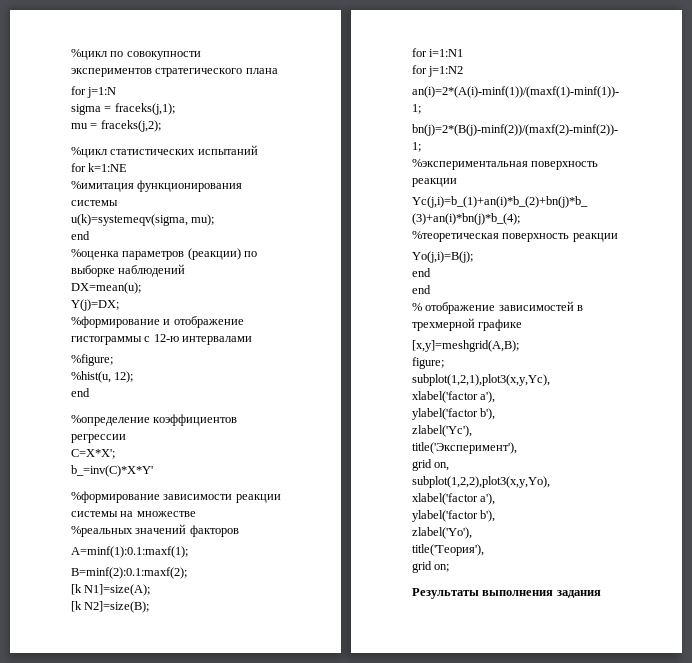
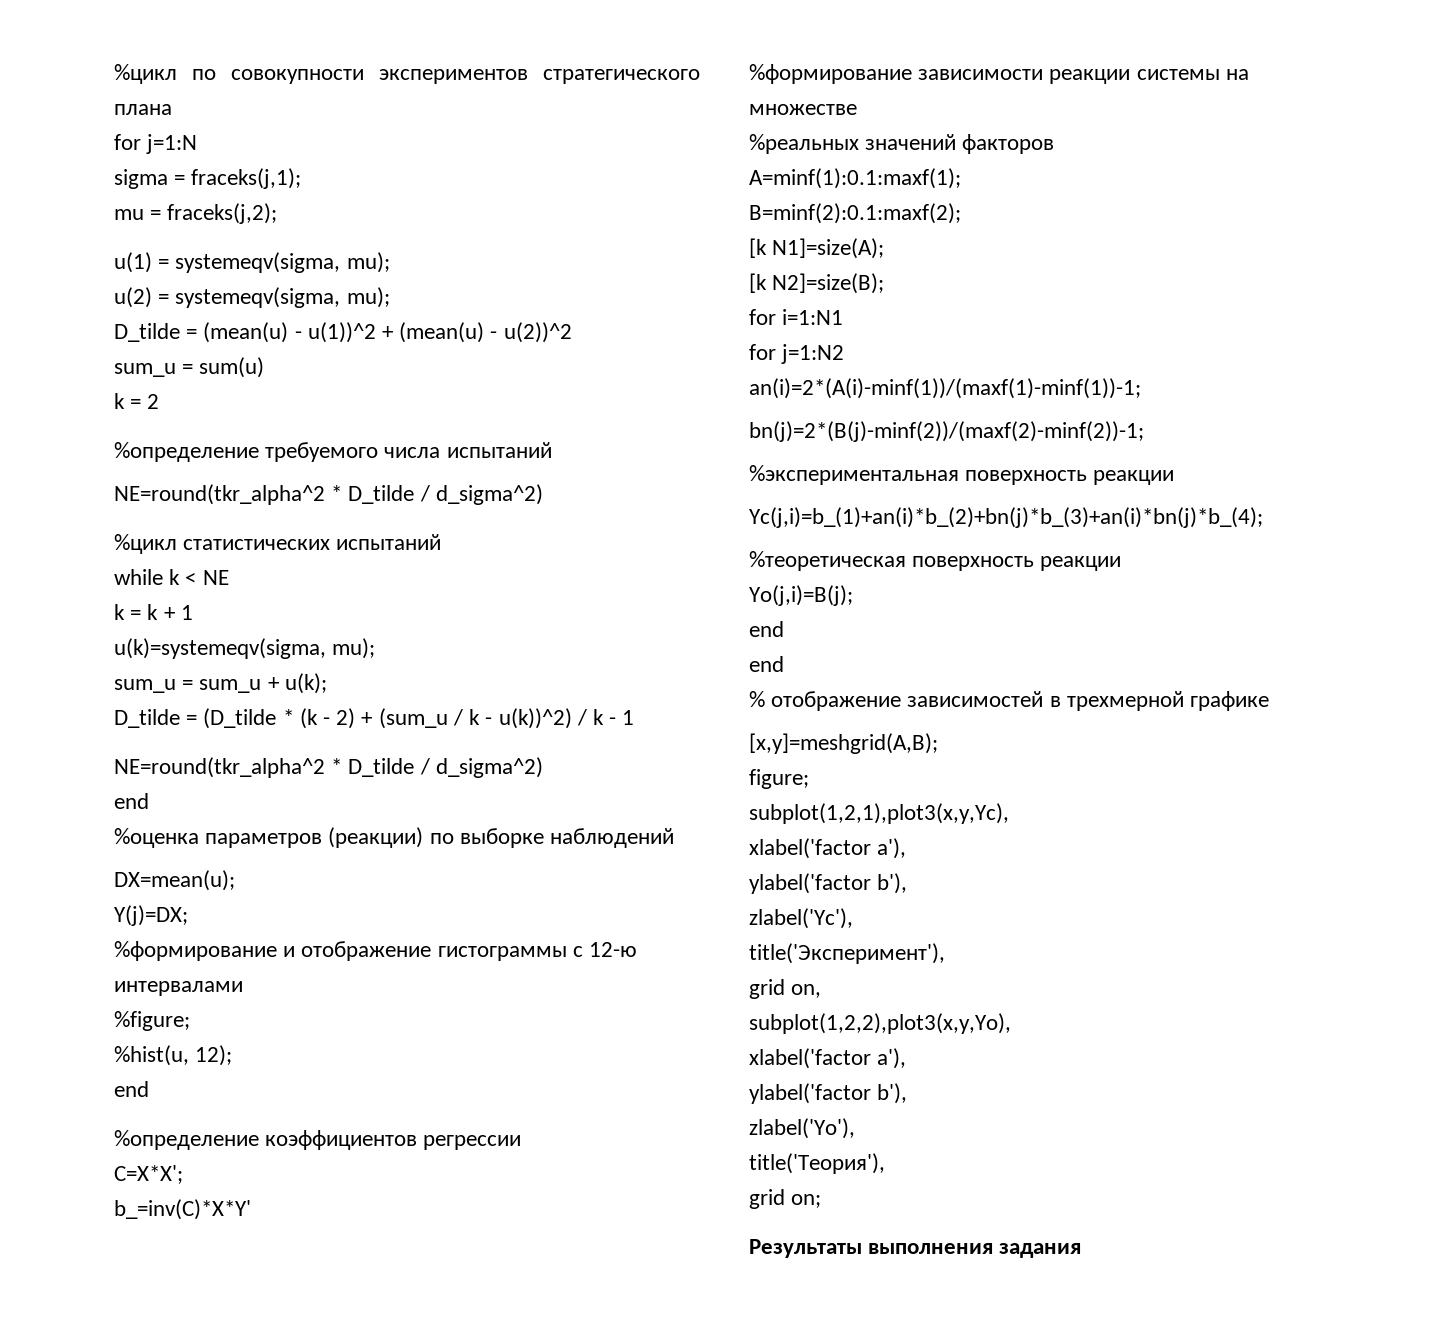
[71,145,258,158] [71,163,128,172] [71,180,243,192] [71,200,118,206] [71,214,215,226] %цикл статистических испытаний // for k=1:NE // %имитация функционирования системы // u(k)=systemeqv(sigma, mu); -> [114,252,390,273] [114,287,390,308] [114,322,572,343] [114,357,265,378] [114,393,160,409] [114,442,552,462] [114,484,543,505] [114,534,442,554] [114,569,229,585] [114,604,193,620] [114,638,376,659] [114,673,327,694] [114,708,635,729] [114,757,543,778] u(1) = systemeqv(sigma, mu); // u(2) = systemeqv(sigma, mu); // D_tilde = (mean(u) - u(1))^2 + (mean(u) - u(2))^2 // sum_u = sum(u) // k = 2 // %определение требуемого числа испытаний // NE=round(tkr_alpha^2 * D_tilde / d_sigma^2) // %цикл статистических испытаний // while k < NE // k = k + 1 // u(k)=systemeqv(sigma, mu); // sum_u = sum_u + u(k); // D_tilde = (D_tilde * (k - 2) + (sum_u / k - u(k))^2) / k - 1 // NE=round(tkr_alpha^2 * D_tilde / d_sigma^2)

